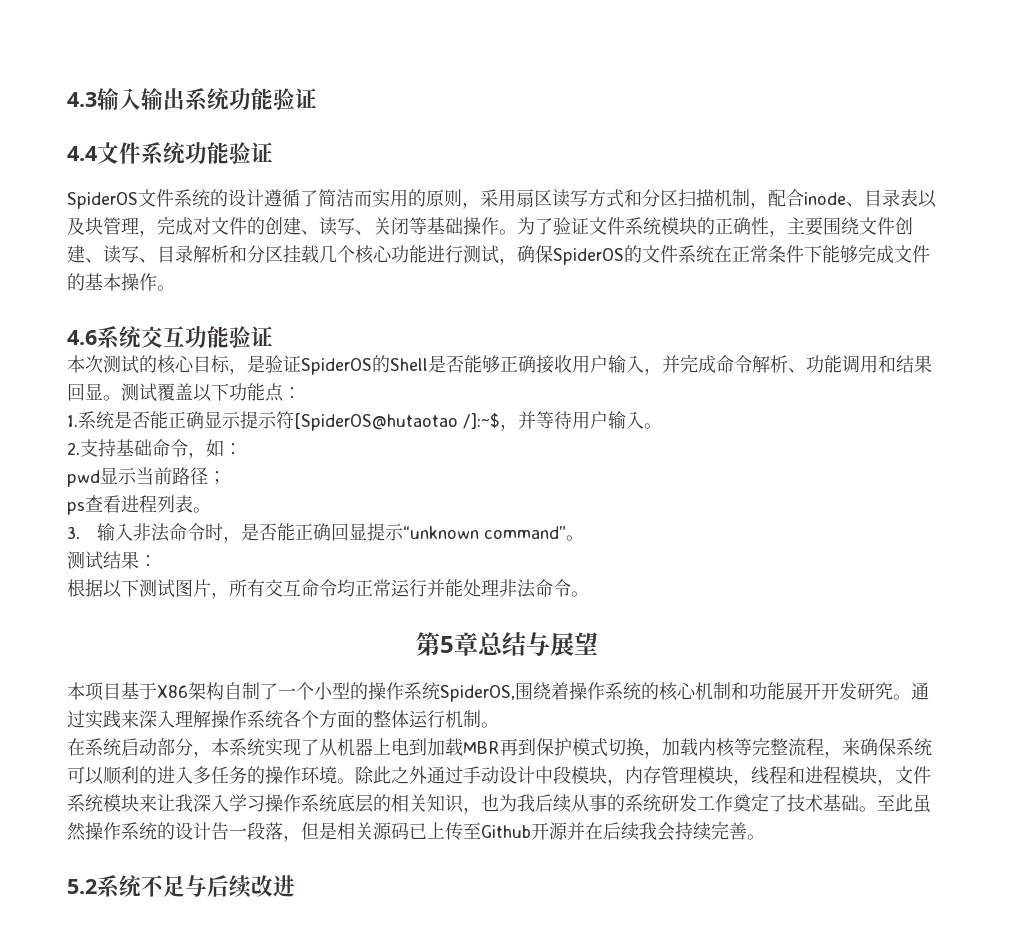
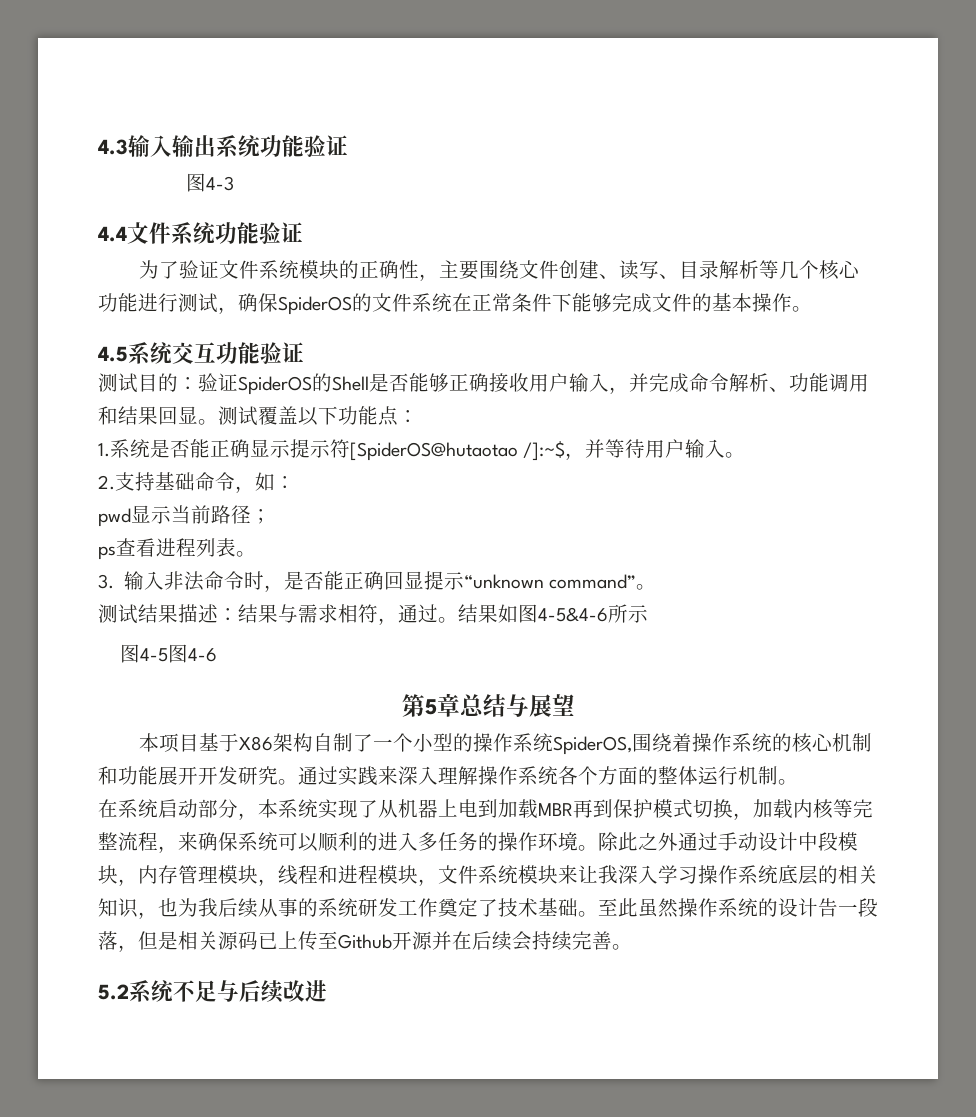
(317, 98) none -> [185,173,234,192] // 图4-3
[67,189,937,209] [67,216,517,237] SpiderOS文件系统的设计遵循了简洁而实用的原则，采用扇区读写方式和分区扫描机制，配合inode、目录表以及块管理，完成对文件的创建、读写、关闭等基础操作。 -> (303, 232) none
[229,245,319,263] 和分区挂载 -> [758,260,779,279] 等
[67,330,97,345] 4.6 -> [98,346,128,362] 4.5
[67,355,265,375] 本次测试的核心目标，是 -> [98,373,198,393] 测试目的：
[139,555,157,567] [67,579,589,599] ： // 根据以下测试图片，所有交互命令均正常运行并能处理非法命令。 -> [178,604,648,625] [119,644,217,663] 描述：结果与需求相符，通过。结果如图4-5&4-6所示 // 图4-5图4-6
[639,822,657,840] 我 -> (512, 941) none

